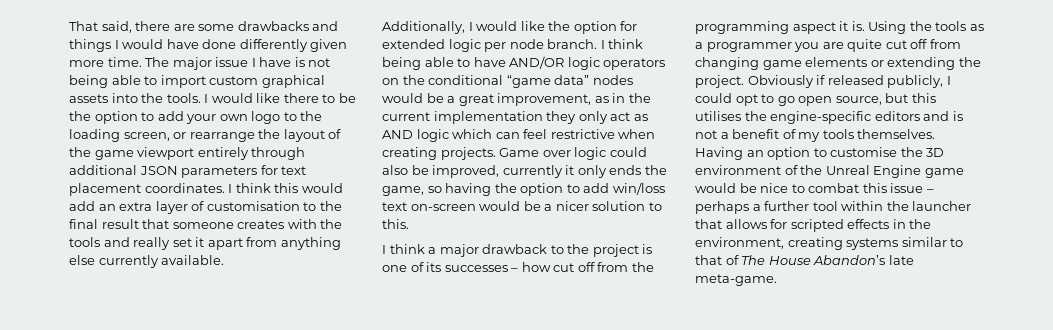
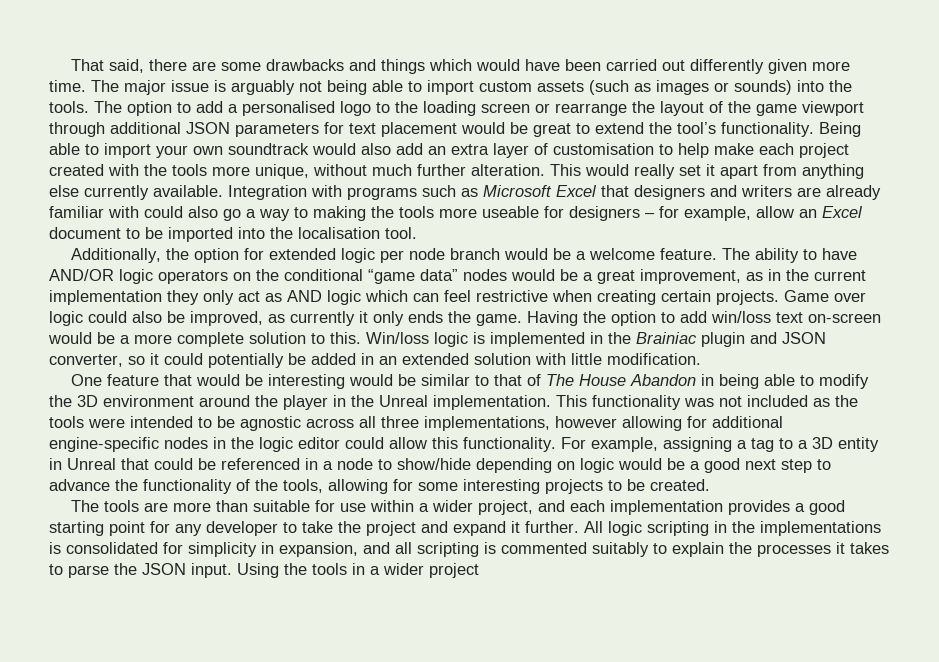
[114,40,119,49] I -> [429,59,473,71] which
[202,39,237,49] done -> [565,59,686,71] been carried out
[251,57,305,67] I have is -> [214,80,295,95] is arguably
[261,75,325,88] [69,93,356,103] [69,111,248,124] graphical assets into the tools. I would like there to be the option to add your own -> [537,80,852,95] [49,101,335,116] assets (such as images or sounds) into the tools. The option to add a personalised
[123,132,170,141] screen, -> [481,103,530,113] screen
[197,147,249,160] entirely -> (864, 108) none
[144,183,343,193] coordinates. I think this would -> [461,122,861,137] [49,143,391,158] would be great to extend the tool’s functionality. Being able to import your own soundtrack would also
[319,201,342,211] [69,219,343,229] [69,237,130,247] the final result that someone creates with the tools and -> [678,143,849,158] [49,164,629,179] help make each project created with the tools more unique, without much further alteration. This would
[382,21,545,34] // Additionally, I would like -> [228,185,881,200] [49,206,863,221] [49,227,417,242] [71,248,162,263] Integration with programs such as Microsoft Excel that designers and writers are already familiar with could also go a way to making the tools more useable for designers – for example, allow an Excel document to be imported into the localisation tool. // Additionally,
[547,39,644,49] [382,57,454,70] branch. I think being able -> [450,248,800,263] branch would be a welcome feature. The ability
(437, 153) none -> [661,290,711,302] certain
(500, 171) none -> [268,314,285,323] as
[382,183,492,196] game, so having -> [476,311,578,326] game. Having
[555,201,589,211] nicer -> [134,332,244,347] more complete
[382,244,653,257] [382,262,654,272] [695,21,984,34] [695,39,961,52] [695,57,981,70] [695,75,951,88] [695,93,936,106] [695,111,963,124] [695,129,936,142] [695,147,945,160] [695,165,964,178] [695,183,934,193] [695,201,972,214] [695,219,932,232] [695,237,899,250] // I think a major drawback to the project is one of its successes – how cut off from the programming aspect it is. Using the tools as a programmer you are quite cut off from changing game elements or extending the project. Obviously if released publicly, I could opt to go open source, but this utilises the engine-specific editors and is not a benefit of my tools themselves. Having an option to customise the 3D environment of the Unreal Engine game would be nice to combat this issue – perhaps a further tool within the launcher that allows for scripted effects in the environment, creating systems -> [366,332,826,347] [49,353,701,368] [71,374,417,389] Win/loss logic is implemented in the Brainiac plugin and JSON converter, so it could potentially be added in an extended solution with little modification. // One feature that would be interesting would be
[813,255,914,265] [695,274,777,286] Abandon’s late meta-game. -> [630,374,870,389] [49,395,858,410] [49,416,783,431] [49,437,879,452] [49,458,831,473] [49,479,710,494] [71,500,846,515] [49,521,881,536] [49,542,889,557] [49,563,479,578] Abandon in being able to modify the 3D environment around the player in the Unreal implementation. This functionality was not included as the tools were intended to be agnostic across all three implementations, however allowing for additional engine-specific nodes in the logic editor could allow this functionality. For example, assigning a tag to a 3D entity in Unreal that could be referenced in a node to show/hide depending on logic would be a good next step to advance the functionality of the tools, allowing for some interesting projects to be created. // The tools are more than suitable for use within a wider project, and each implementation provides a good starting point for any developer to take the project and expand it further. All logic scripting in the implementations is consolidated for simplicity in expansion, and all scripting is commented suitably to explain the processes it takes to parse the JSON input. Using the tools in a wider project

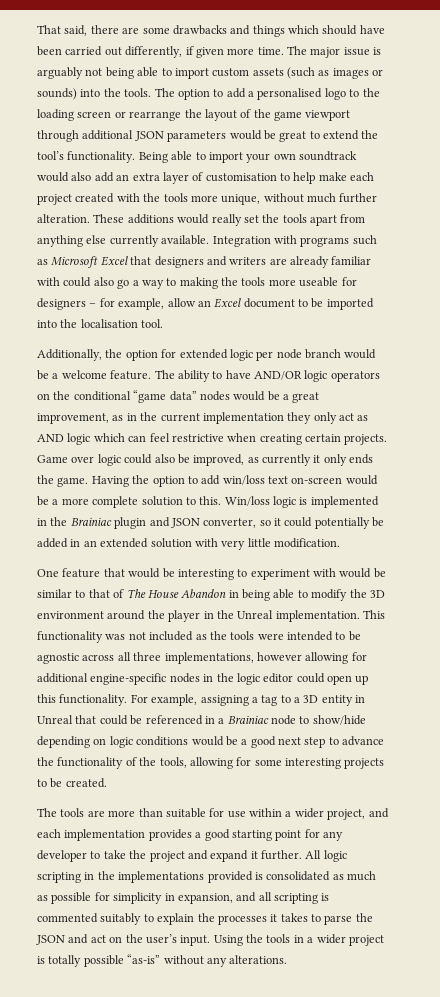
[476,59,521,71] would -> [322,25,358,35] should
[690,59,765,74] differently -> [125,46,194,58] differently, if
[324,122,457,137] for text placement -> (227, 136) none
[550,164,581,176] This -> [93,214,174,224] These additions
[706,164,715,176] it -> [262,214,307,223] the tools
(566, 359) none -> [221,540,246,550] very
(346, 381) none -> [237,568,336,580] to experiment with
[389,437,427,449] allow -> [327,675,369,685] open up
(333, 465) none -> [227,715,269,724] Brainiac
(614, 465) none -> [136,736,189,746] conditions
(881, 528) none -> [207,871,253,883] provided
(158, 548) none -> [332,871,376,881] [37,892,92,904] as much as possible
(186, 569) none -> [68,934,177,944] and act on the user’s
(479, 570) none -> [37,954,288,967] is totally possible “as-is” without any alterations.

